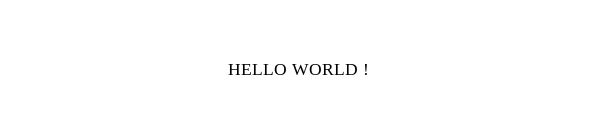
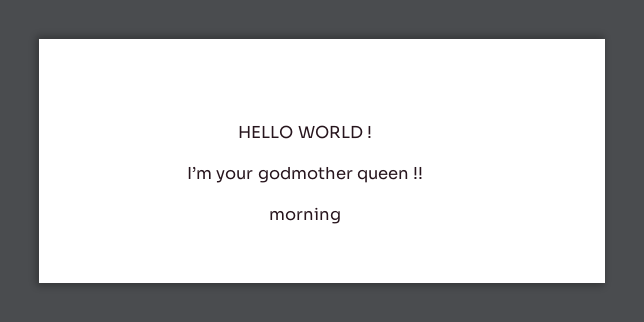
(369, 69) none -> [186,166,424,183] [269,207,341,224] // I’m your godmother queen !! // morning

